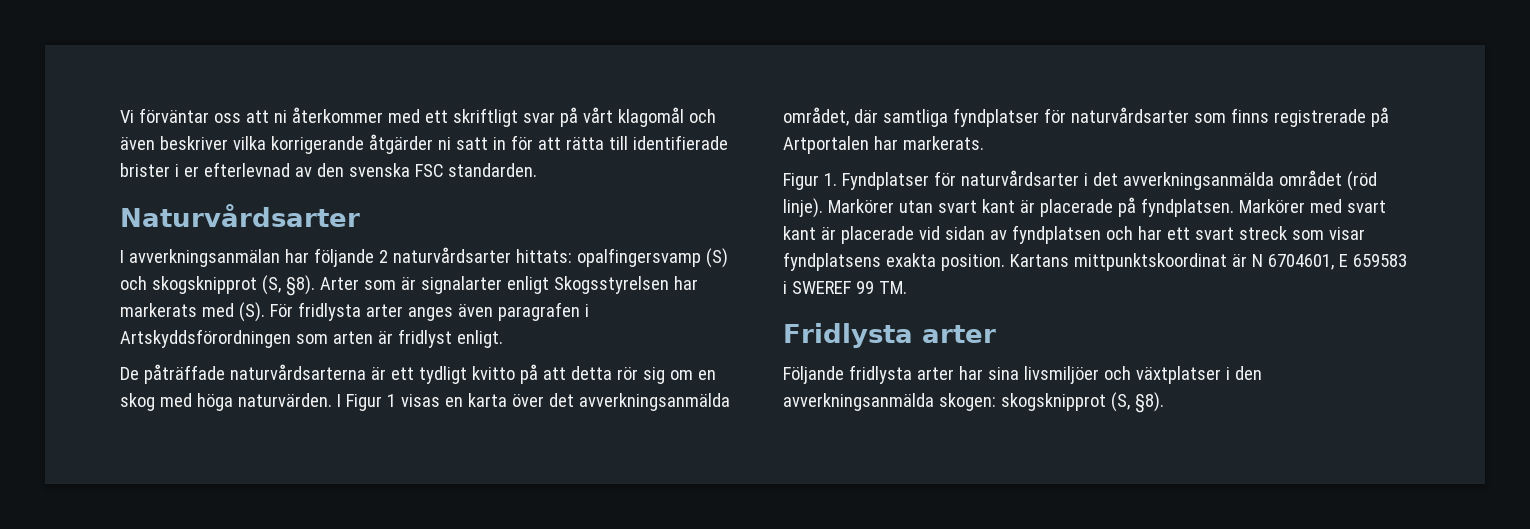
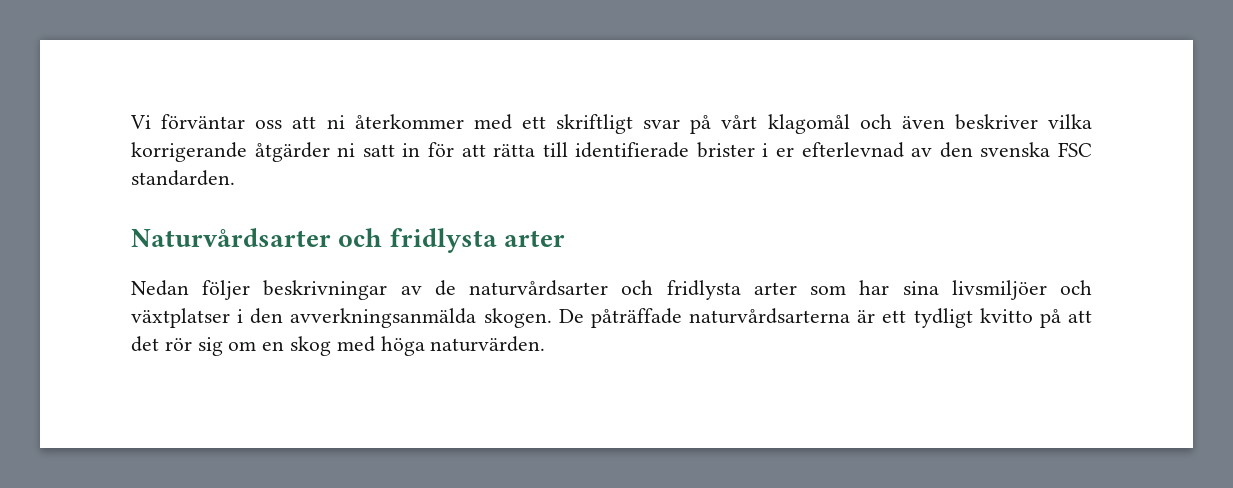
[120,247,728,268] [120,275,698,296] [120,302,589,322] [120,329,503,348] // I avverkningsanmälan har följande 2 naturvårdsarter hittats: opalfingersvamp (S) och skogsknipprot (S, §8). Arter som är signalarter enligt Skogsstyrelsen har markerats med (S). För fridlysta arter anges även paragrafen i Artskyddsförordningen som arten är fridlyst enligt. // -> [338,228,565,253] [131,280,1093,300] [131,308,552,328] och fridlysta arter // Nedan följer beskrivningar av de naturvårdsarter och fridlysta arter som har sina livsmiljöer och växtplatser i den avverkningsanmälda skogen.
[570,366,612,380] detta -> [131,336,159,352] det
[336,393,730,411] [783,107,1389,127] [783,136,984,154] [783,170,1377,191] [783,197,1386,218] [783,225,1365,244] [783,252,1407,271] [783,281,907,294] [783,323,996,348] [783,365,1262,384] [783,392,1164,413] I Figur 1 visas en karta över det avverkningsanmälda området, där samtliga fyndplatser för naturvårdsarter som finns registrerade på Artportalen har markerats. // Figur 1. Fyndplatser för naturvårdsarter i det avverkningsanmälda området (röd linje). Markörer utan svart kant är placerade på fyndplatsen. Markörer med svart kant är placerade vid sidan av fyndplatsen och har ett svart streck som visar fyndplatsens exakta position. Kartans mittpunktskoordinat är N 6704601, E 659583 i SWEREF 99 TM. // Fridlysta arter // Följande fridlysta arter har sina livsmiljöer och växtplatser i den avverkningsanmälda skogen: skogsknipprot (S, §8). -> (546, 344) none

